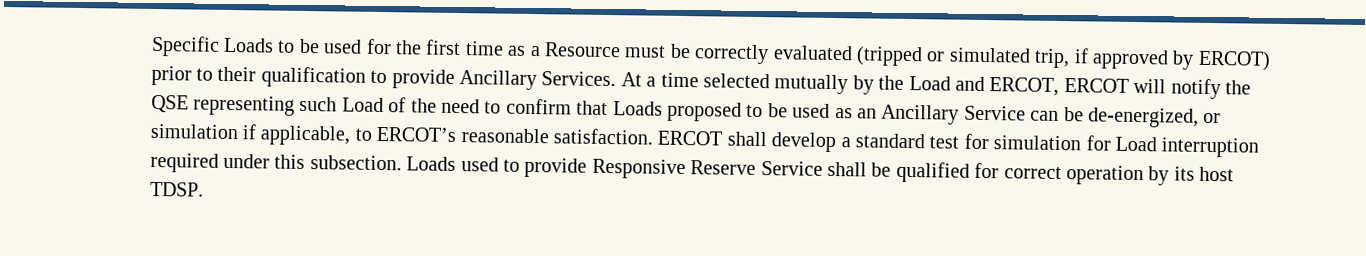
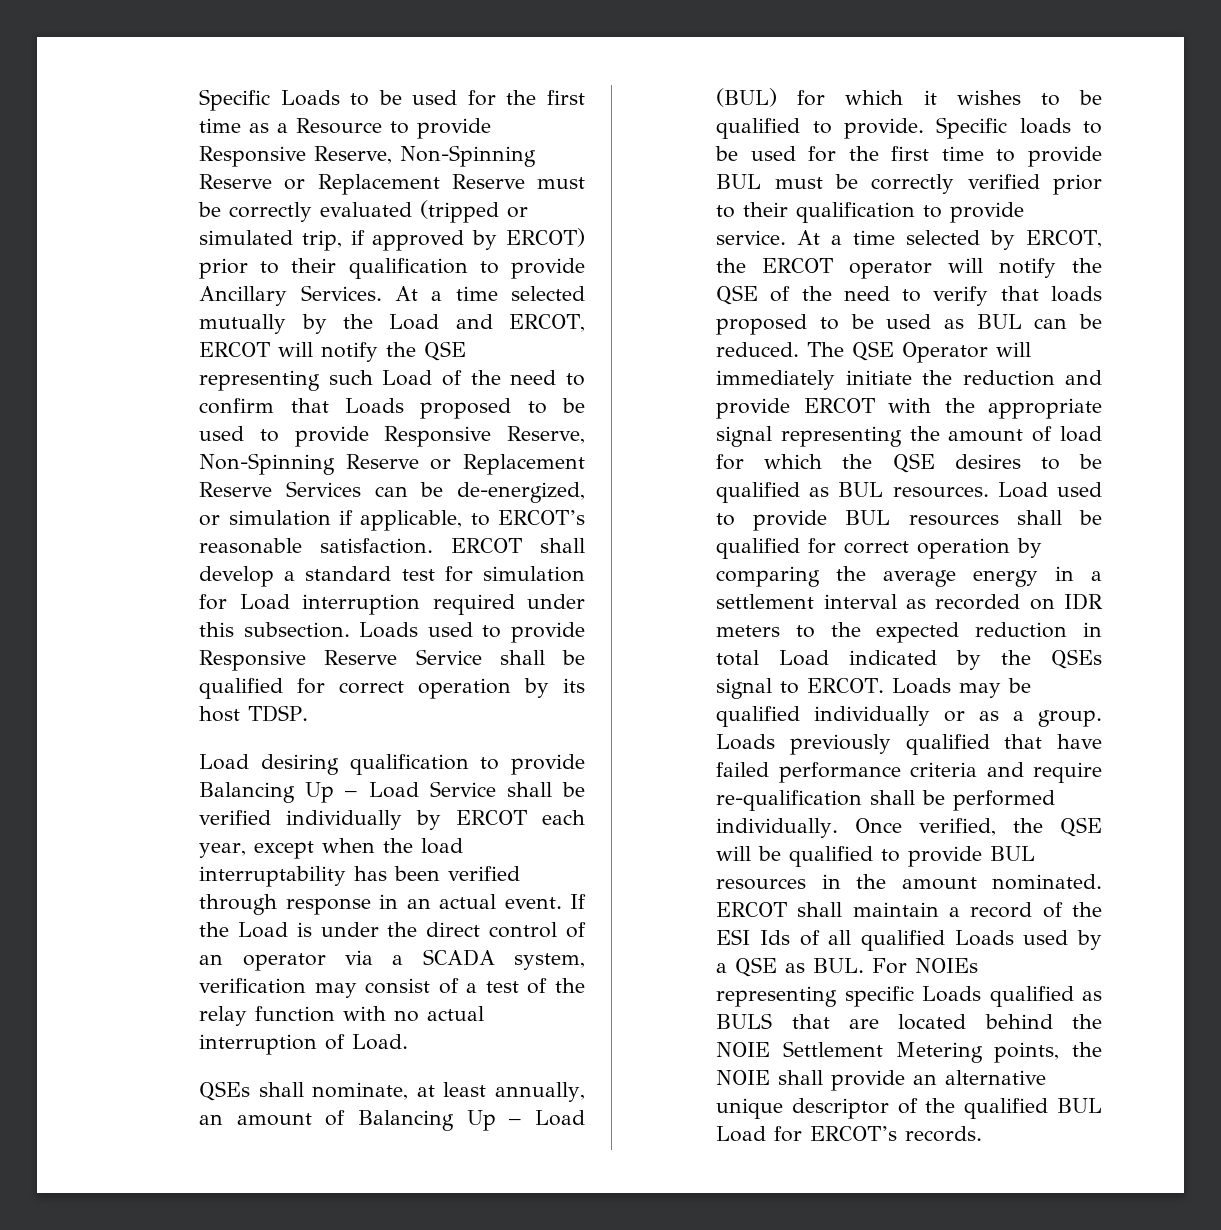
(622, 50) none -> [390,118,492,139] [199,145,537,167] [199,174,525,195] to provide Responsive Reserve, Non-Spinning Reserve or Replacement Reserve
[834,104,1026,125] as an Ancillary Service -> [259,426,585,447] [199,453,585,475] [199,481,361,497] to provide Responsive Reserve, Non-Spinning Reserve or Replacement Reserve Services
(204, 189) none -> [199,754,585,775] [199,781,585,803] [199,810,585,830] [199,838,464,859] [199,866,521,887] [199,894,586,915] [199,922,586,938] [199,949,585,971] [199,978,586,998] [199,1006,485,1026] [199,1034,409,1055] [199,1081,586,1102] [199,1110,585,1131] [716,88,1102,107] [716,117,1102,139] [715,146,1102,167] [716,174,1102,195] [716,202,1025,223] [716,230,1103,250] [716,258,1102,279] [716,285,1102,306] [716,314,1102,335] [716,341,1032,363] [716,370,1102,390] [716,398,1102,419] [716,426,1102,447] [716,453,1102,473] [716,482,1102,503] [716,510,1102,531] [716,538,1043,559] [716,566,1102,587] [716,593,1103,610] [716,622,1102,643] [716,649,1102,670] [716,678,1032,699] [716,706,1102,727] [716,734,1102,755] [716,762,1102,783] [716,790,1056,811] [716,817,1102,838] [716,846,1036,867] [716,874,1102,890] [716,902,1102,918] [716,929,1102,951] [716,957,979,977] [716,986,1102,1007] [716,1013,1102,1030] [716,1041,1102,1063] [716,1070,1047,1091] [716,1098,1102,1119] [716,1126,983,1142] // Load desiring qualification to provide Balancing Up – Load Service shall be verified individually by ERCOT each year, except when the load interruptability has been verified through response in an actual event. If the Load is under the direct control of an operator via a SCADA system, verification may consist of a test of the relay function with no actual interruption of Load. // QSEs shall nominate, at least annually, an amount of Balancing Up – Load (BUL) for which it wishes to be qualified to provide. Specific loads to be used for the first time to provide BUL must be correctly verified prior to their qualification to provide service. At a time selected by ERCOT, the ERCOT operator will notify the QSE of the need to verify that loads proposed to be used as BUL can be reduced. The QSE Operator will immediately initiate the reduction and provide ERCOT with the appropriate signal representing the amount of load for which the QSE desires to be qualified as BUL resources. Load used to provide BUL resources shall be qualified for correct operation by comparing the average energy in a settlement interval as recorded on IDR meters to the expected reduction in total Load indicated by the QSEs signal to ERCOT. Loads may be qualified individually or as a group. Loads previously qualified that have failed performance criteria and require re-qualification shall be performed individually. Once verified, the QSE will be qualified to provide BUL resources in the amount nominated. ERCOT shall maintain a record of the ESI Ids of all qualified Loads used by a QSE as BUL. For NOIEs representing specific Loads qualified as BULS that are located behind the NOIE Settlement Metering points, the NOIE shall provide an alternative unique descriptor of the qualified BUL Load for ERCOT’s records.

